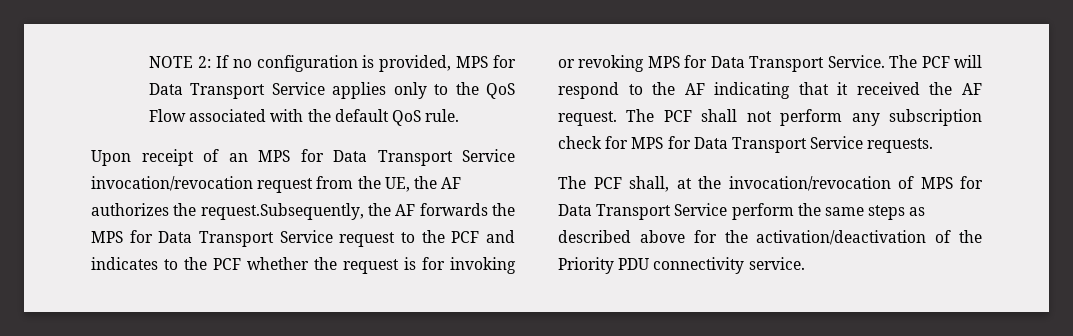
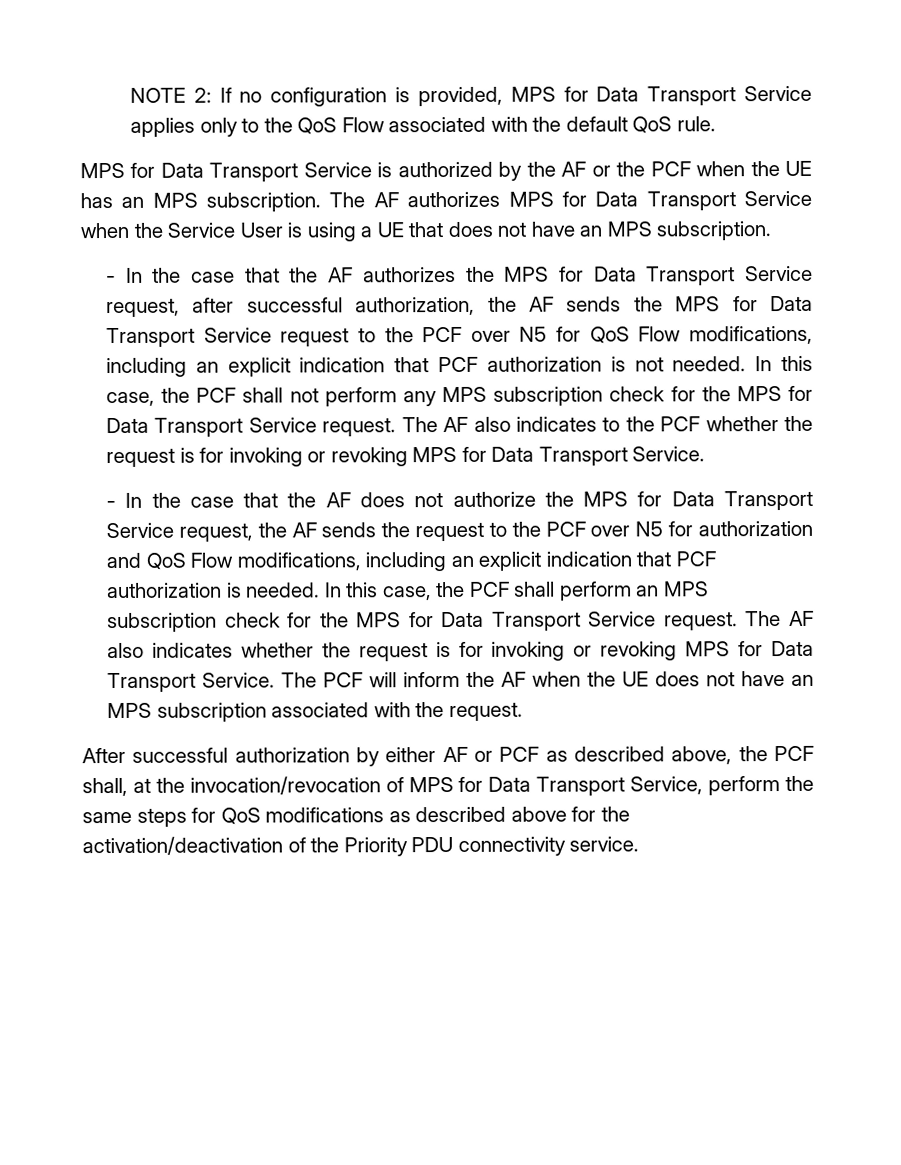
[91,149,515,166] [91,176,462,193] [91,203,488,220] Upon receipt of an MPS for Data Transport Service invocation/revocation request from the UE, the AF authorizes the request.Subsequently, the AF forwards -> [80,160,813,182] [80,190,813,212] [80,221,772,242] [106,265,813,286] [106,296,622,318] MPS for Data Transport Service is authorized by the AF or the PCF when the UE has an MPS subscription. The AF authorizes MPS for Data Transport Service when the Service User is using a UE that does not have an MPS subscription. // - In the case that the AF authorizes the MPS for Data Transport Service request, after successful authorization, the AF sends
[486,230,515,243] and -> [470,325,813,345] [106,355,814,378] [106,385,813,407] [106,416,511,437] over N5 for QoS Flow modifications, including an explicit indication that PCF authorization is not needed. In this case, the PCF shall not perform any MPS subscription check for the MPS for Data Transport Service request. The AF also
[889,55,982,68] [558,82,982,99] [558,109,982,126] [558,136,934,153] [558,176,586,189] The PCF will respond to the AF indicating that it received the AF request. The PCF shall not perform any subscription check for MPS for Data Transport Service requests. // The -> [106,490,814,511] [106,520,814,542] [106,551,716,572] [107,581,709,601] [107,610,814,633] [107,640,814,662] [107,671,815,693] [107,702,523,722] [82,746,768,767] // - In the case that the AF does not authorize the MPS for Data Transport Service request, the AF sends the request to the PCF over N5 for authorization and QoS Flow modifications, including an explicit indication that PCF authorization is needed. In this case, the PCF shall perform an MPS subscription check for the MPS for Data Transport Service request. The AF also indicates whether the request is for invoking or revoking MPS for Data Transport Service. The PCF will inform the AF when the UE does not have an MPS subscription associated with the request. // After successful authorization by either AF or PCF as described above, the
[674,203,728,216] Service -> [630,776,704,795] Service,
(906, 212) none -> [191,807,385,825] for QoS modifications

